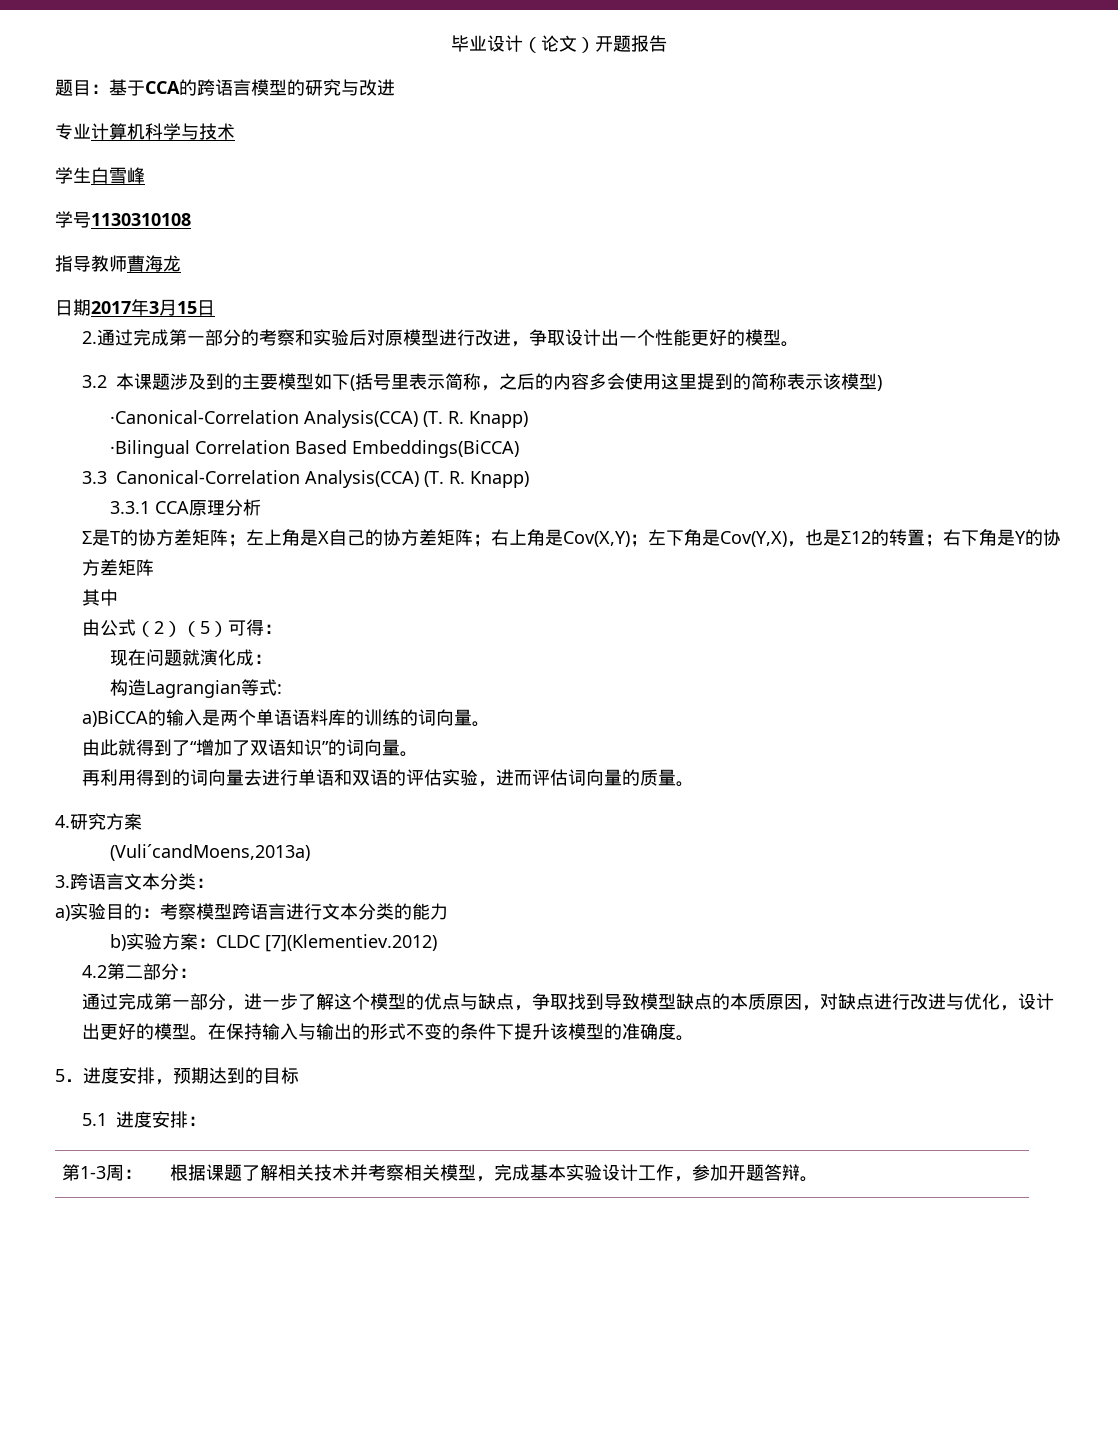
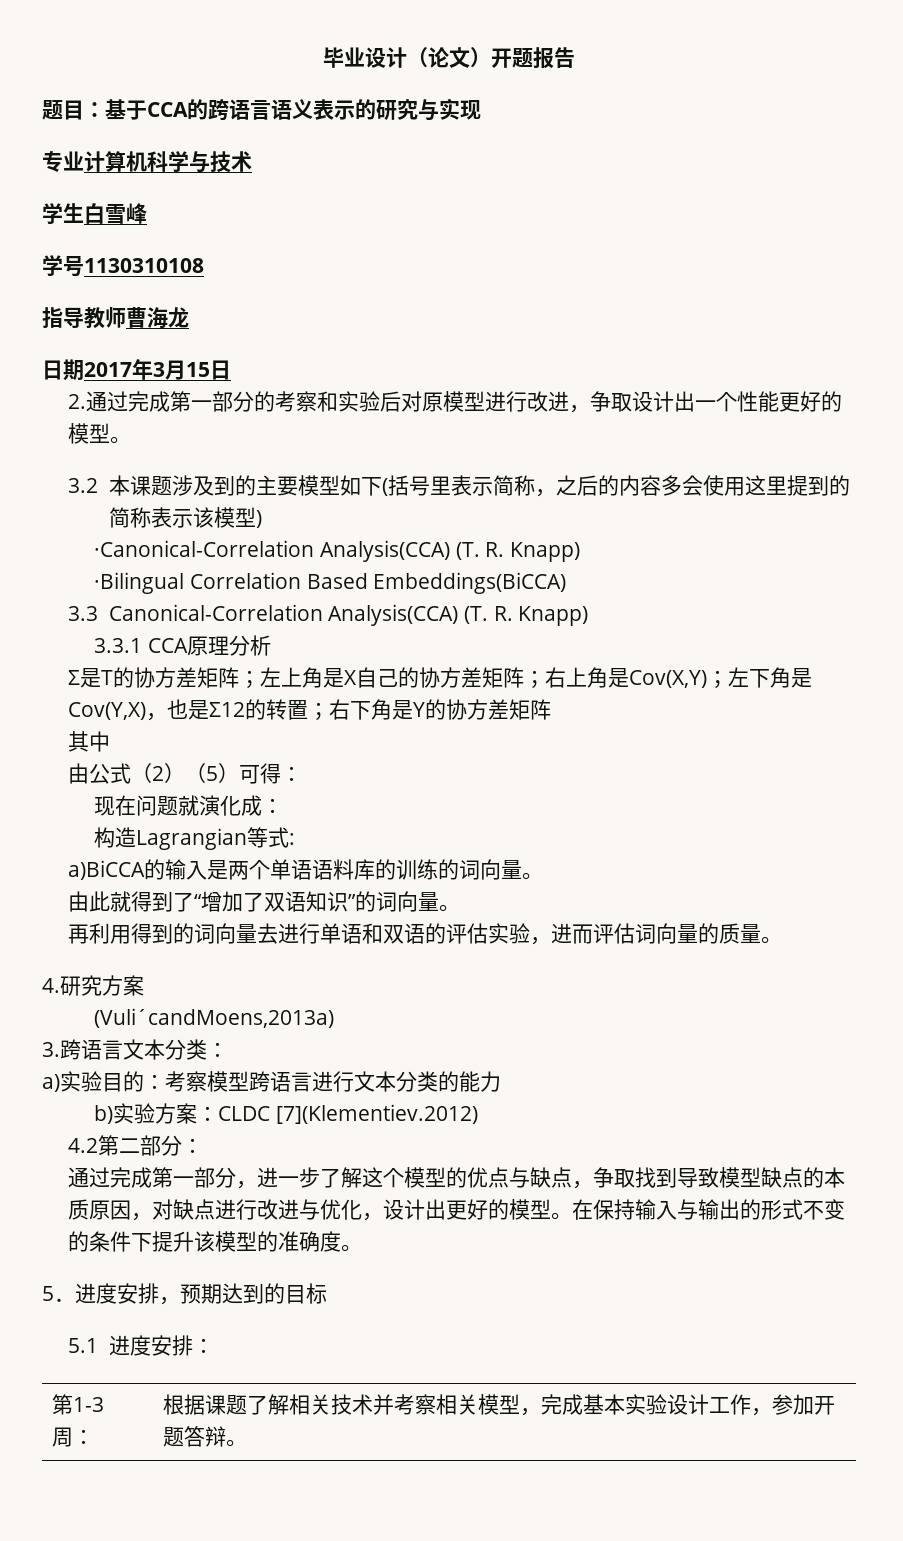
[251,79,287,96] 模型 -> [271,99,355,120] 语义表示
[359,79,395,96] 改进 -> [439,98,481,120] 实现

